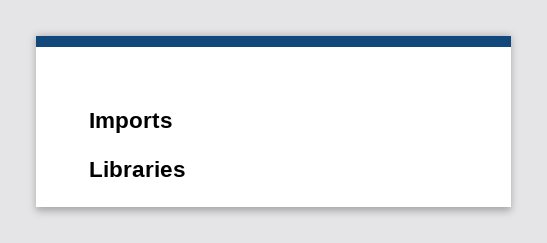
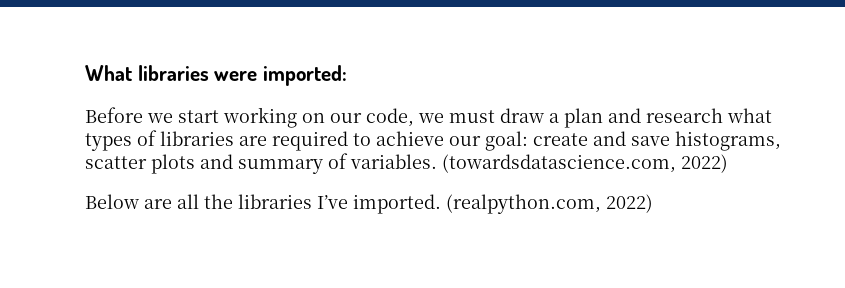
[89,113,173,133] [89,161,186,177] Imports // Libraries -> [85,65,348,86] [85,107,772,128] [85,130,781,151] [85,153,728,174] [85,194,653,214] What libraries were imported: // Before we start working on our code, we must draw a plan and research what types of libraries are required to achieve our goal: create and save histograms, scatter plots and summary of variables. (towardsdatascience.com, 2022) // Below are all the libraries I’ve imported. (realpython.com, 2022)

